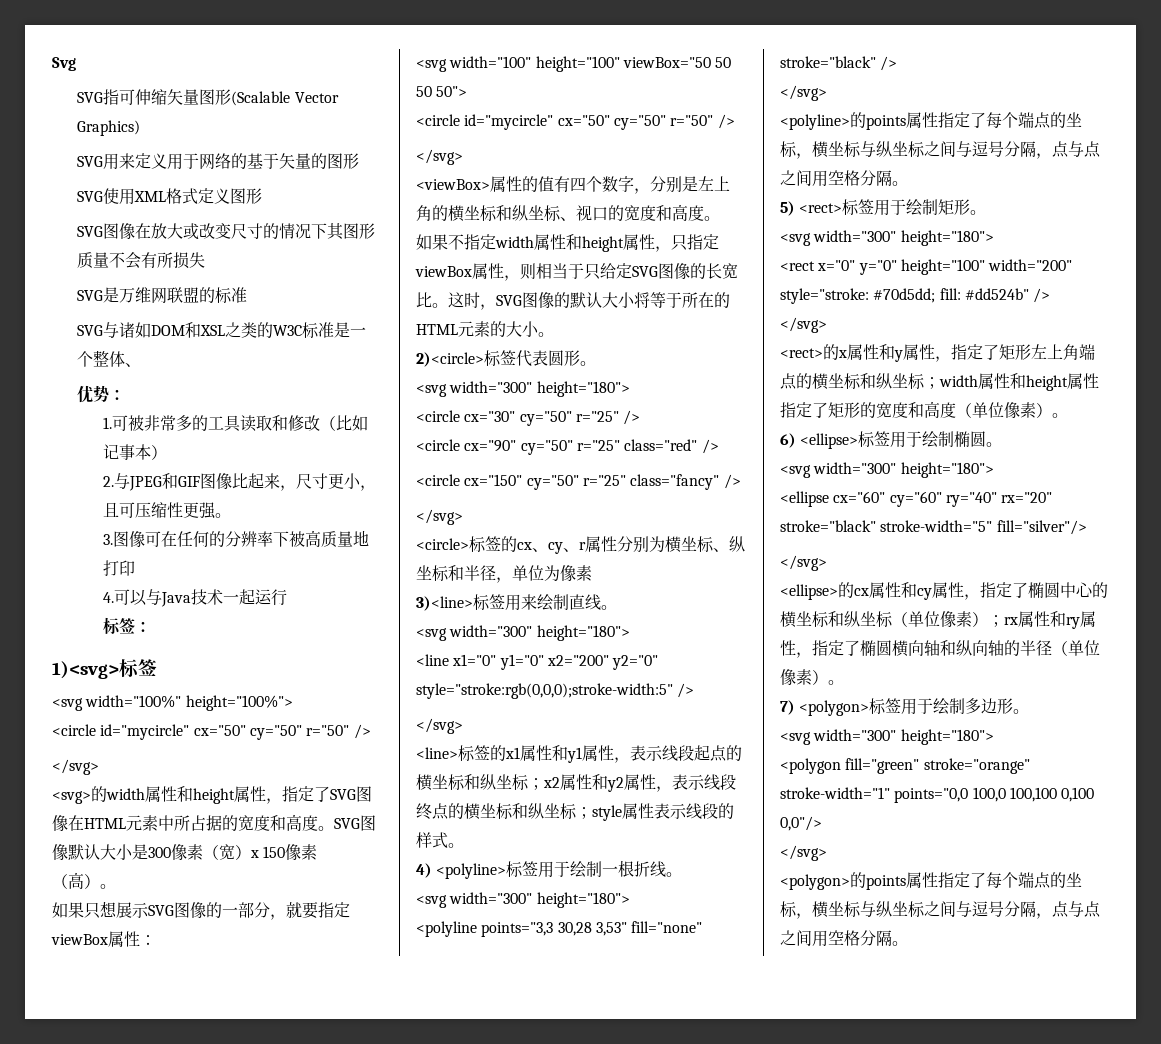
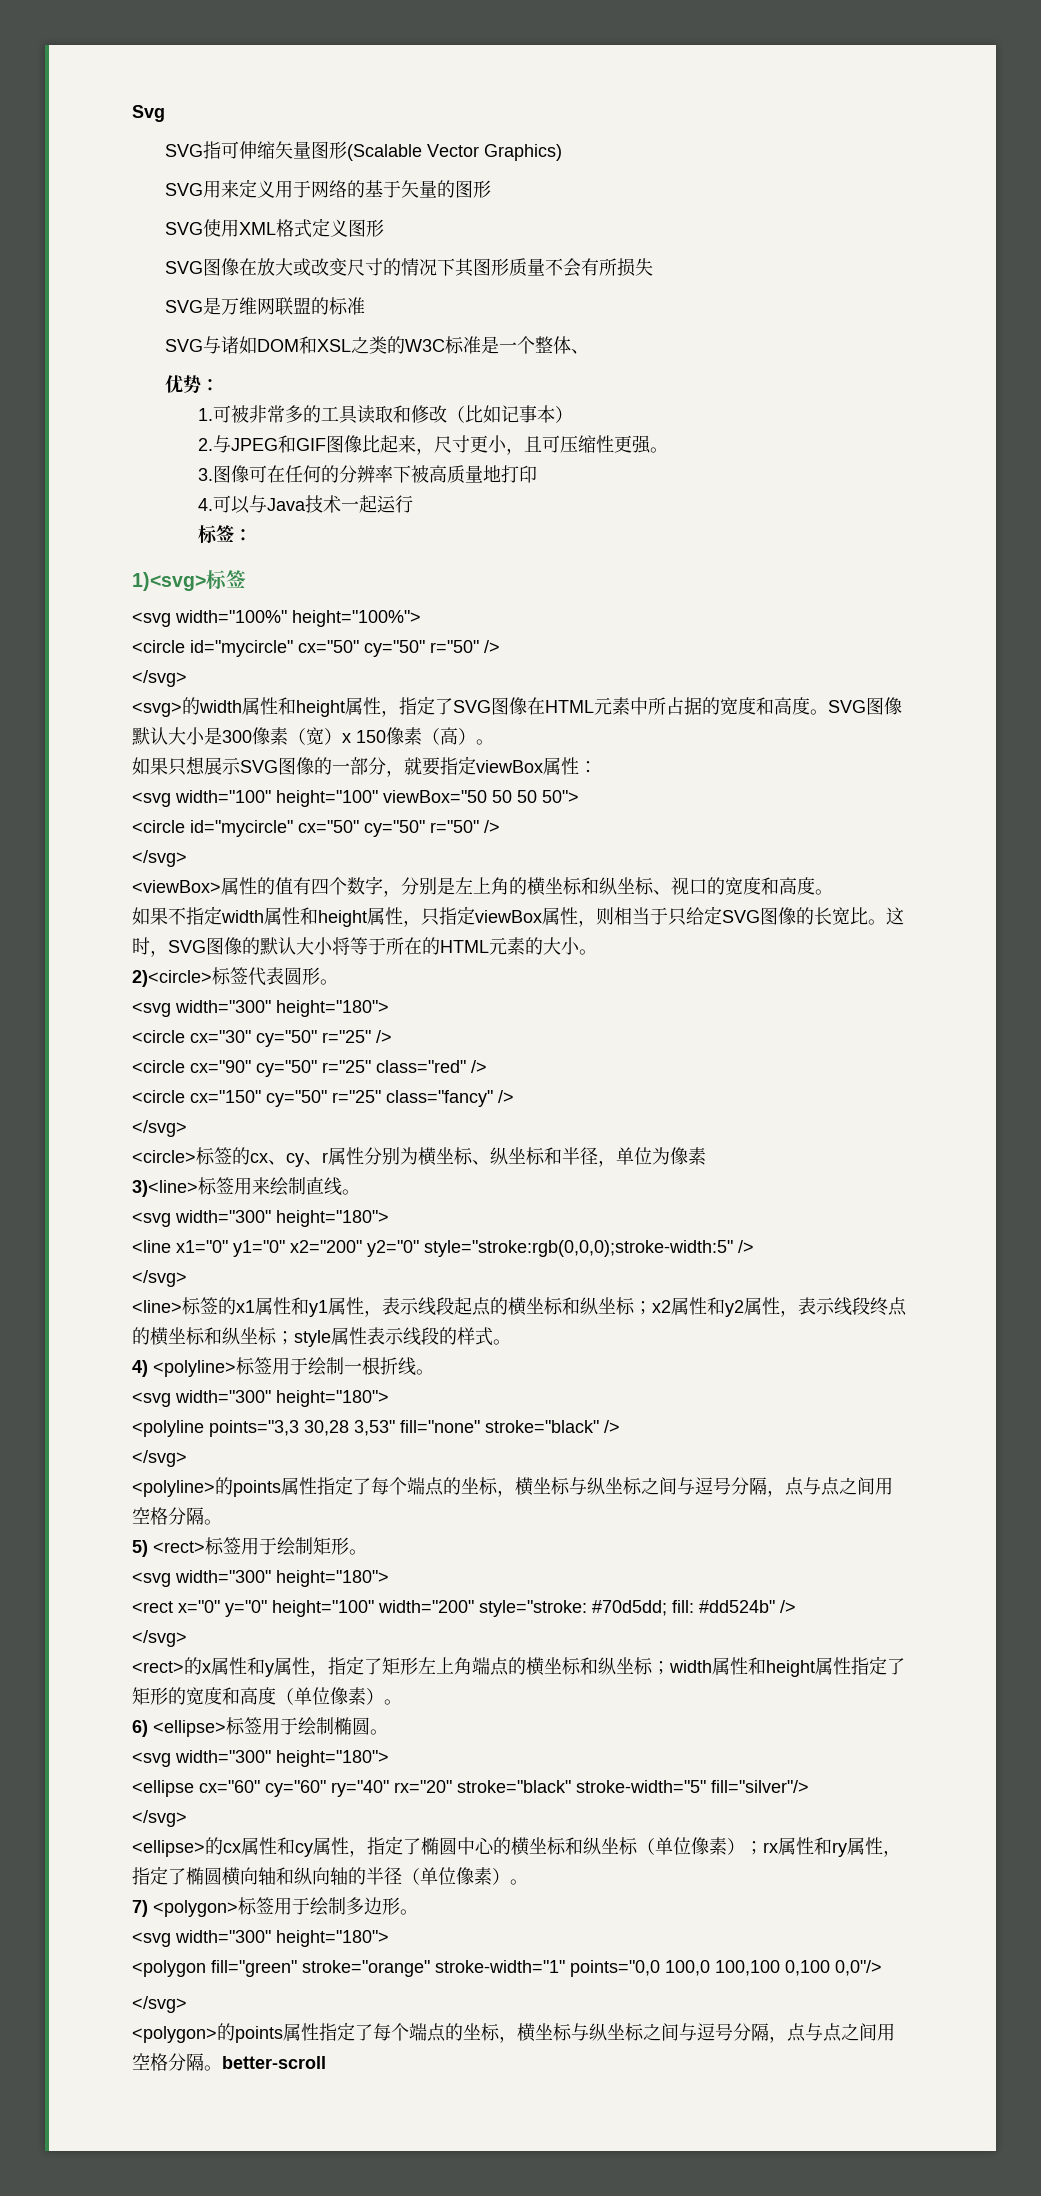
(908, 943) none -> [222,2056,326,2069] better-scroll

